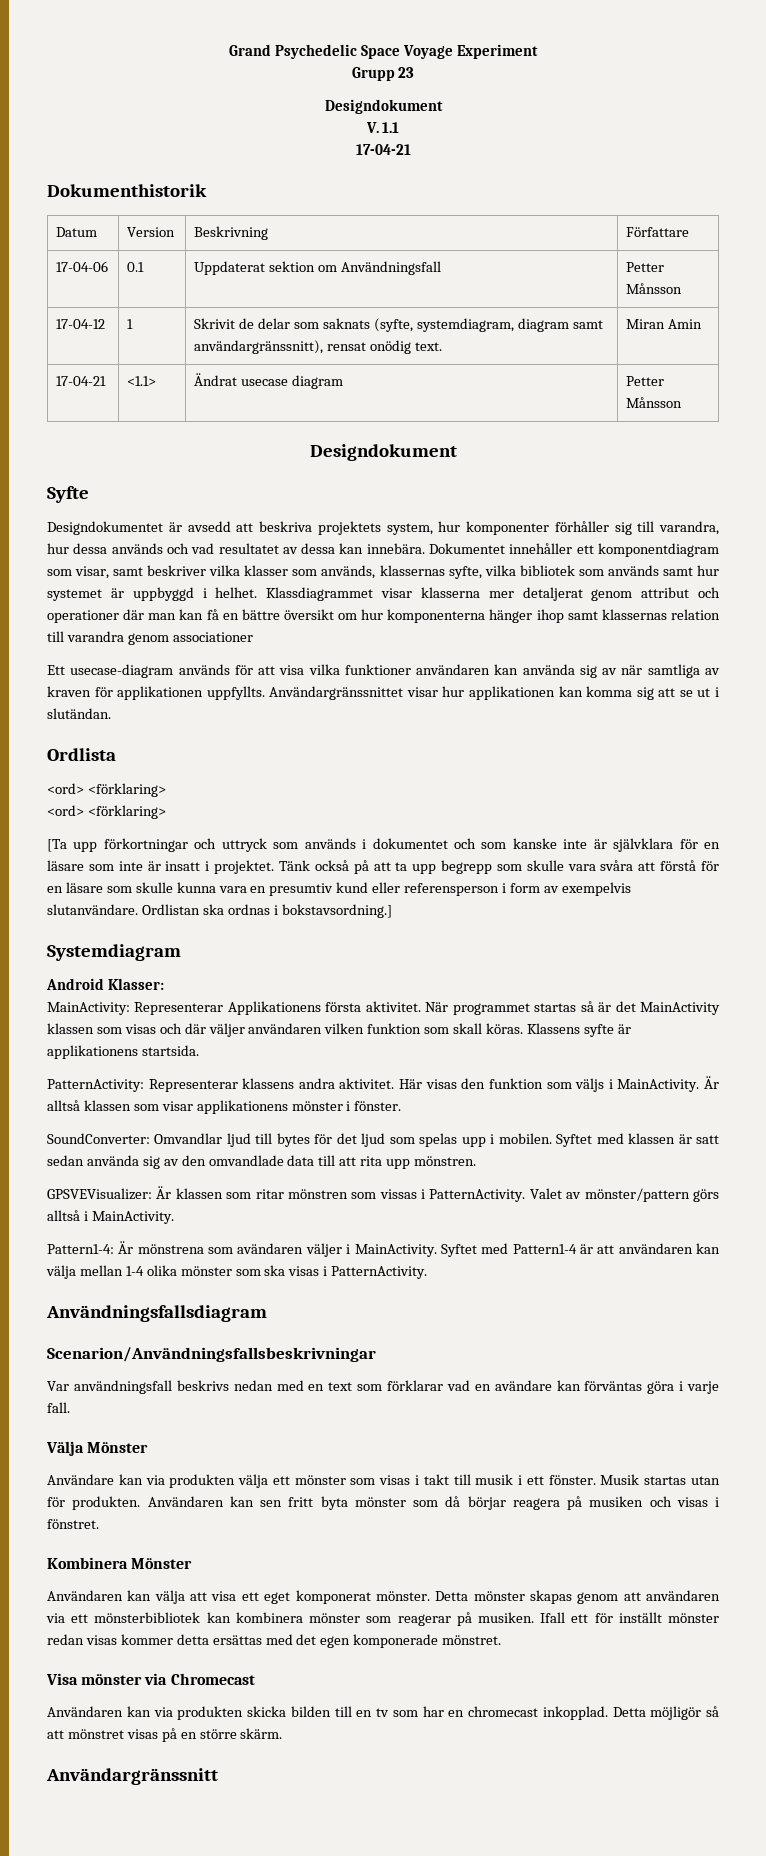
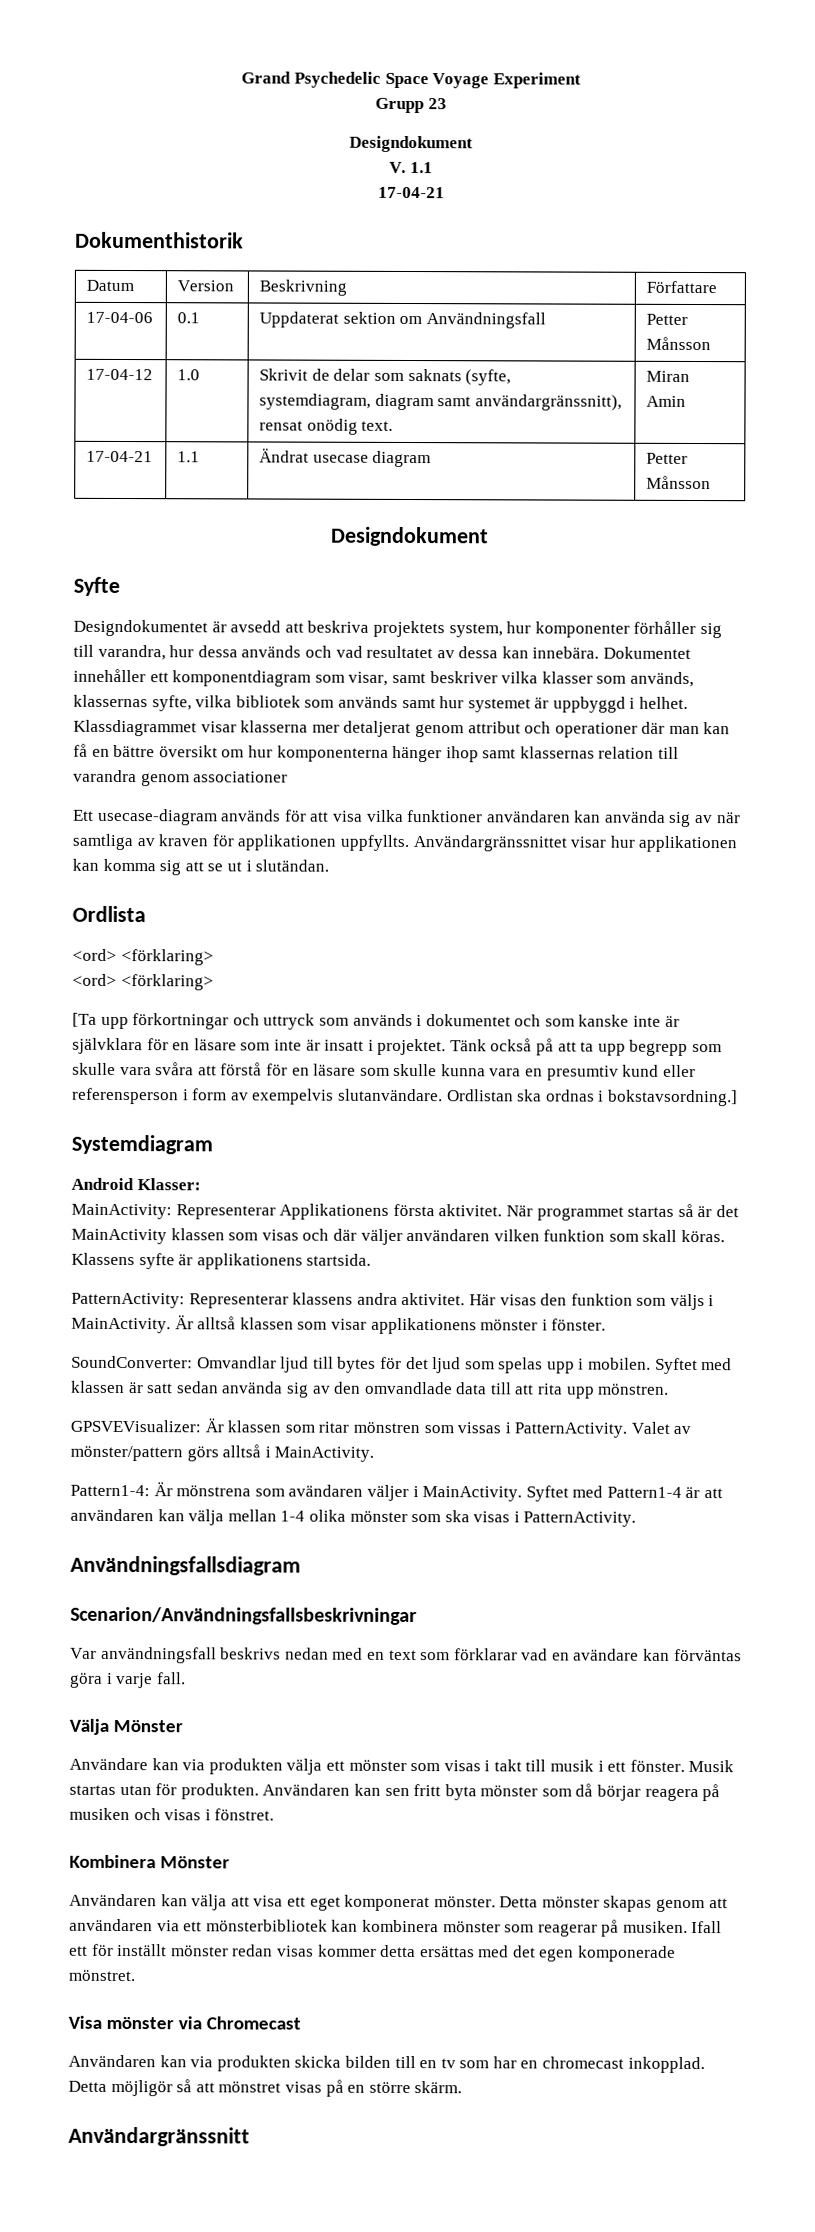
[127,319,134,329] 1 -> [177,369,201,381] 1.0
[127,376,157,386] <1.1> -> [177,451,201,463] 1.1

